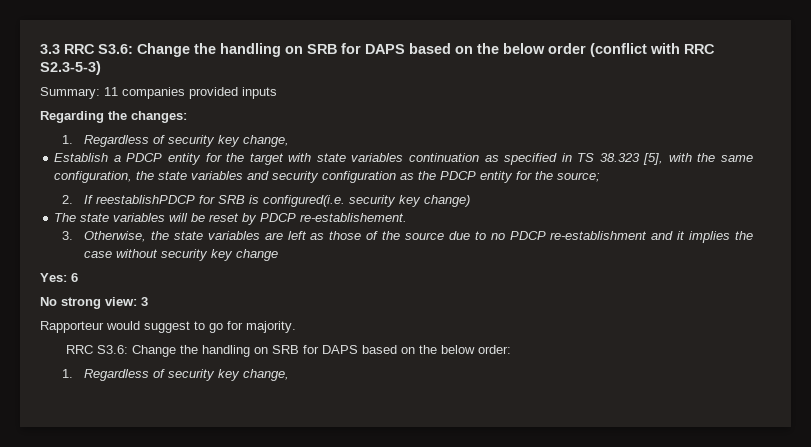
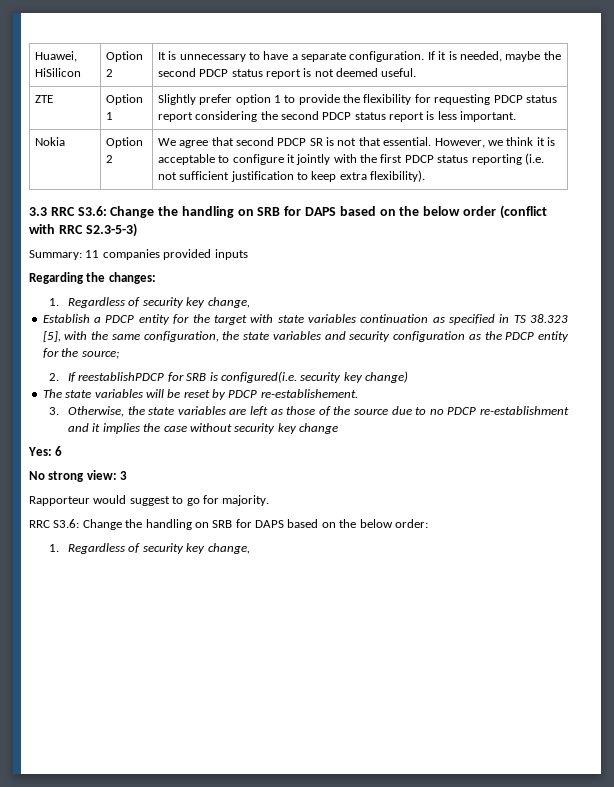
(40, 49) none -> [34,51,77,62] [34,68,81,77] [105,51,143,62] [105,69,113,77] [157,51,561,62] [157,68,417,79] [34,95,53,103] [105,94,143,105] [105,112,113,120] [157,94,557,105] [157,111,517,122] [34,137,65,146] [105,137,143,148] [105,155,113,163] [157,137,556,148] [157,153,544,165] [157,170,426,182] Huawei, HiSilicon | Option 2 | It is unnecessary to have a separate configuration. If it is needed, maybe the second PDCP status report is not deemed useful. // ZTE | Option 1 | Slightly prefer option 1 to provide the flexibility for requesting PDCP status report considering the second PDCP status report is less important. // Nokia | Option 2 | We agree that second PDCP SR is not that essential. However, we think it is acceptable to configure it jointly with the first PDCP status reporting (i.e. not sufficient justification to keep extra flexibility). //

